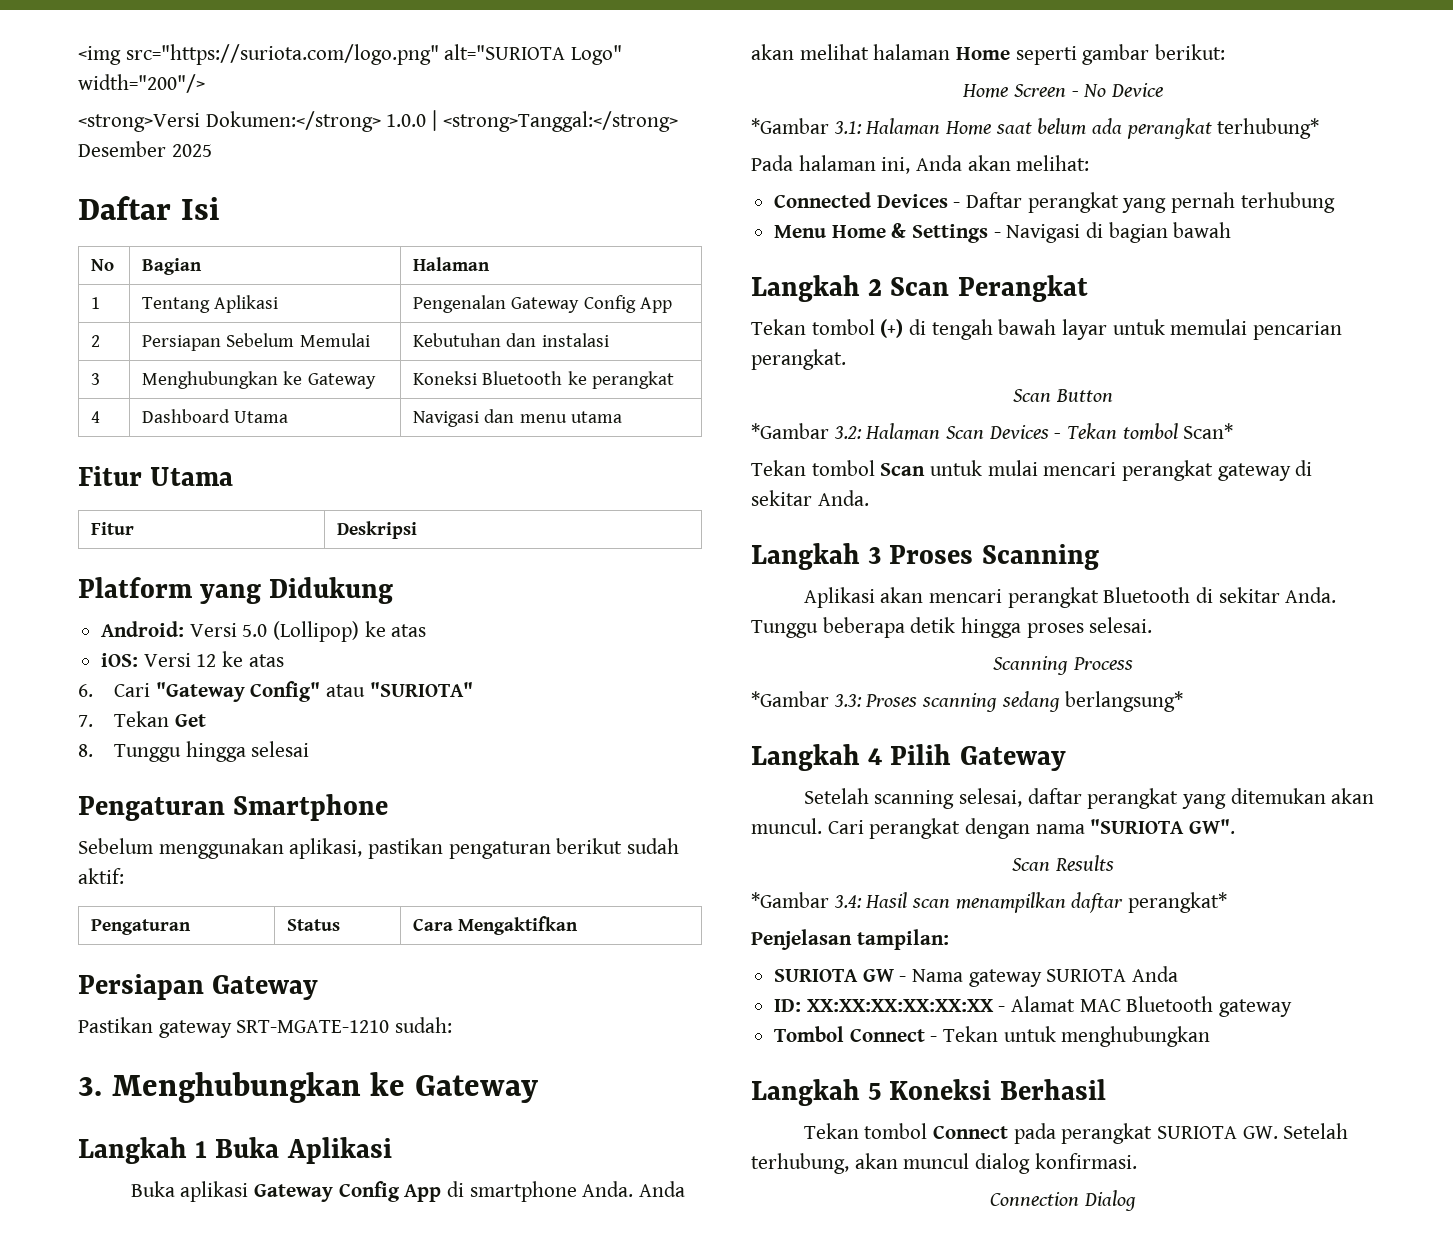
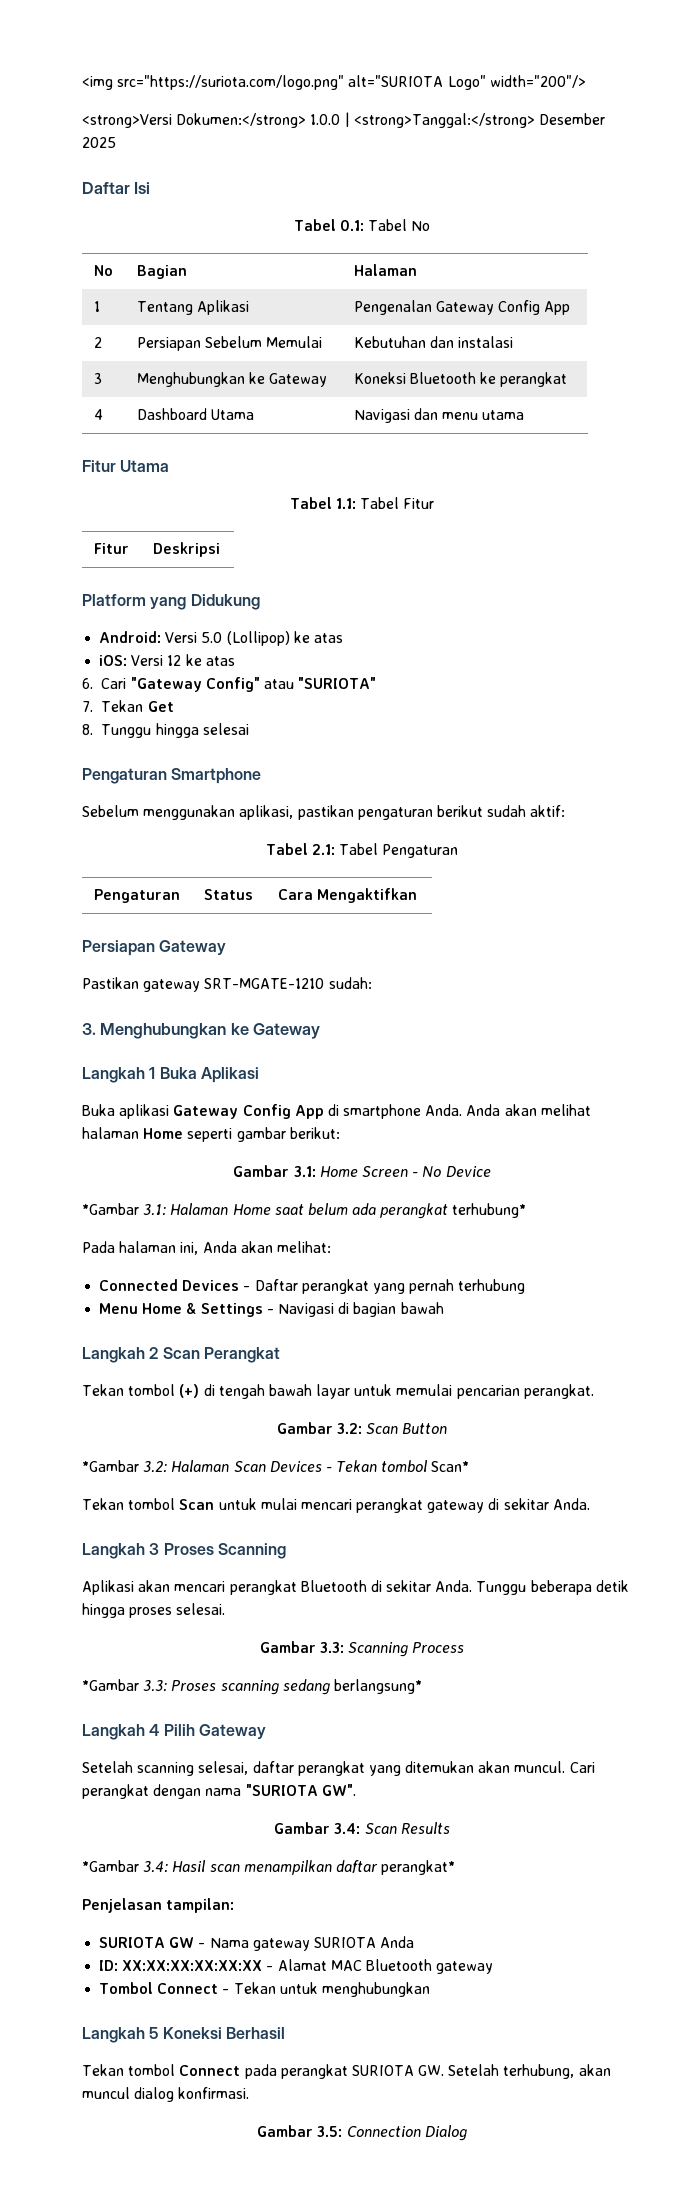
(219, 208) none -> [293,219,431,231] // Tabel 0.1: Tabel No
(234, 476) none -> [289,497,435,509] // Tabel 1.1: Tabel Fitur
(124, 876) none -> [265,843,459,858] // Tabel 2.1: Tabel Pengaturan
(1226, 52) none -> [233,1165,316,1177] Gambar 3.1:
(846, 359) none -> [276,1422,362,1434] Gambar 3.2:
(1153, 625) none -> [259,1641,344,1653] Gambar 3.3:
(1236, 826) none -> [274,1822,361,1834] Gambar 3.4:
(1137, 1161) none -> [257,2125,343,2137] Gambar 3.5:

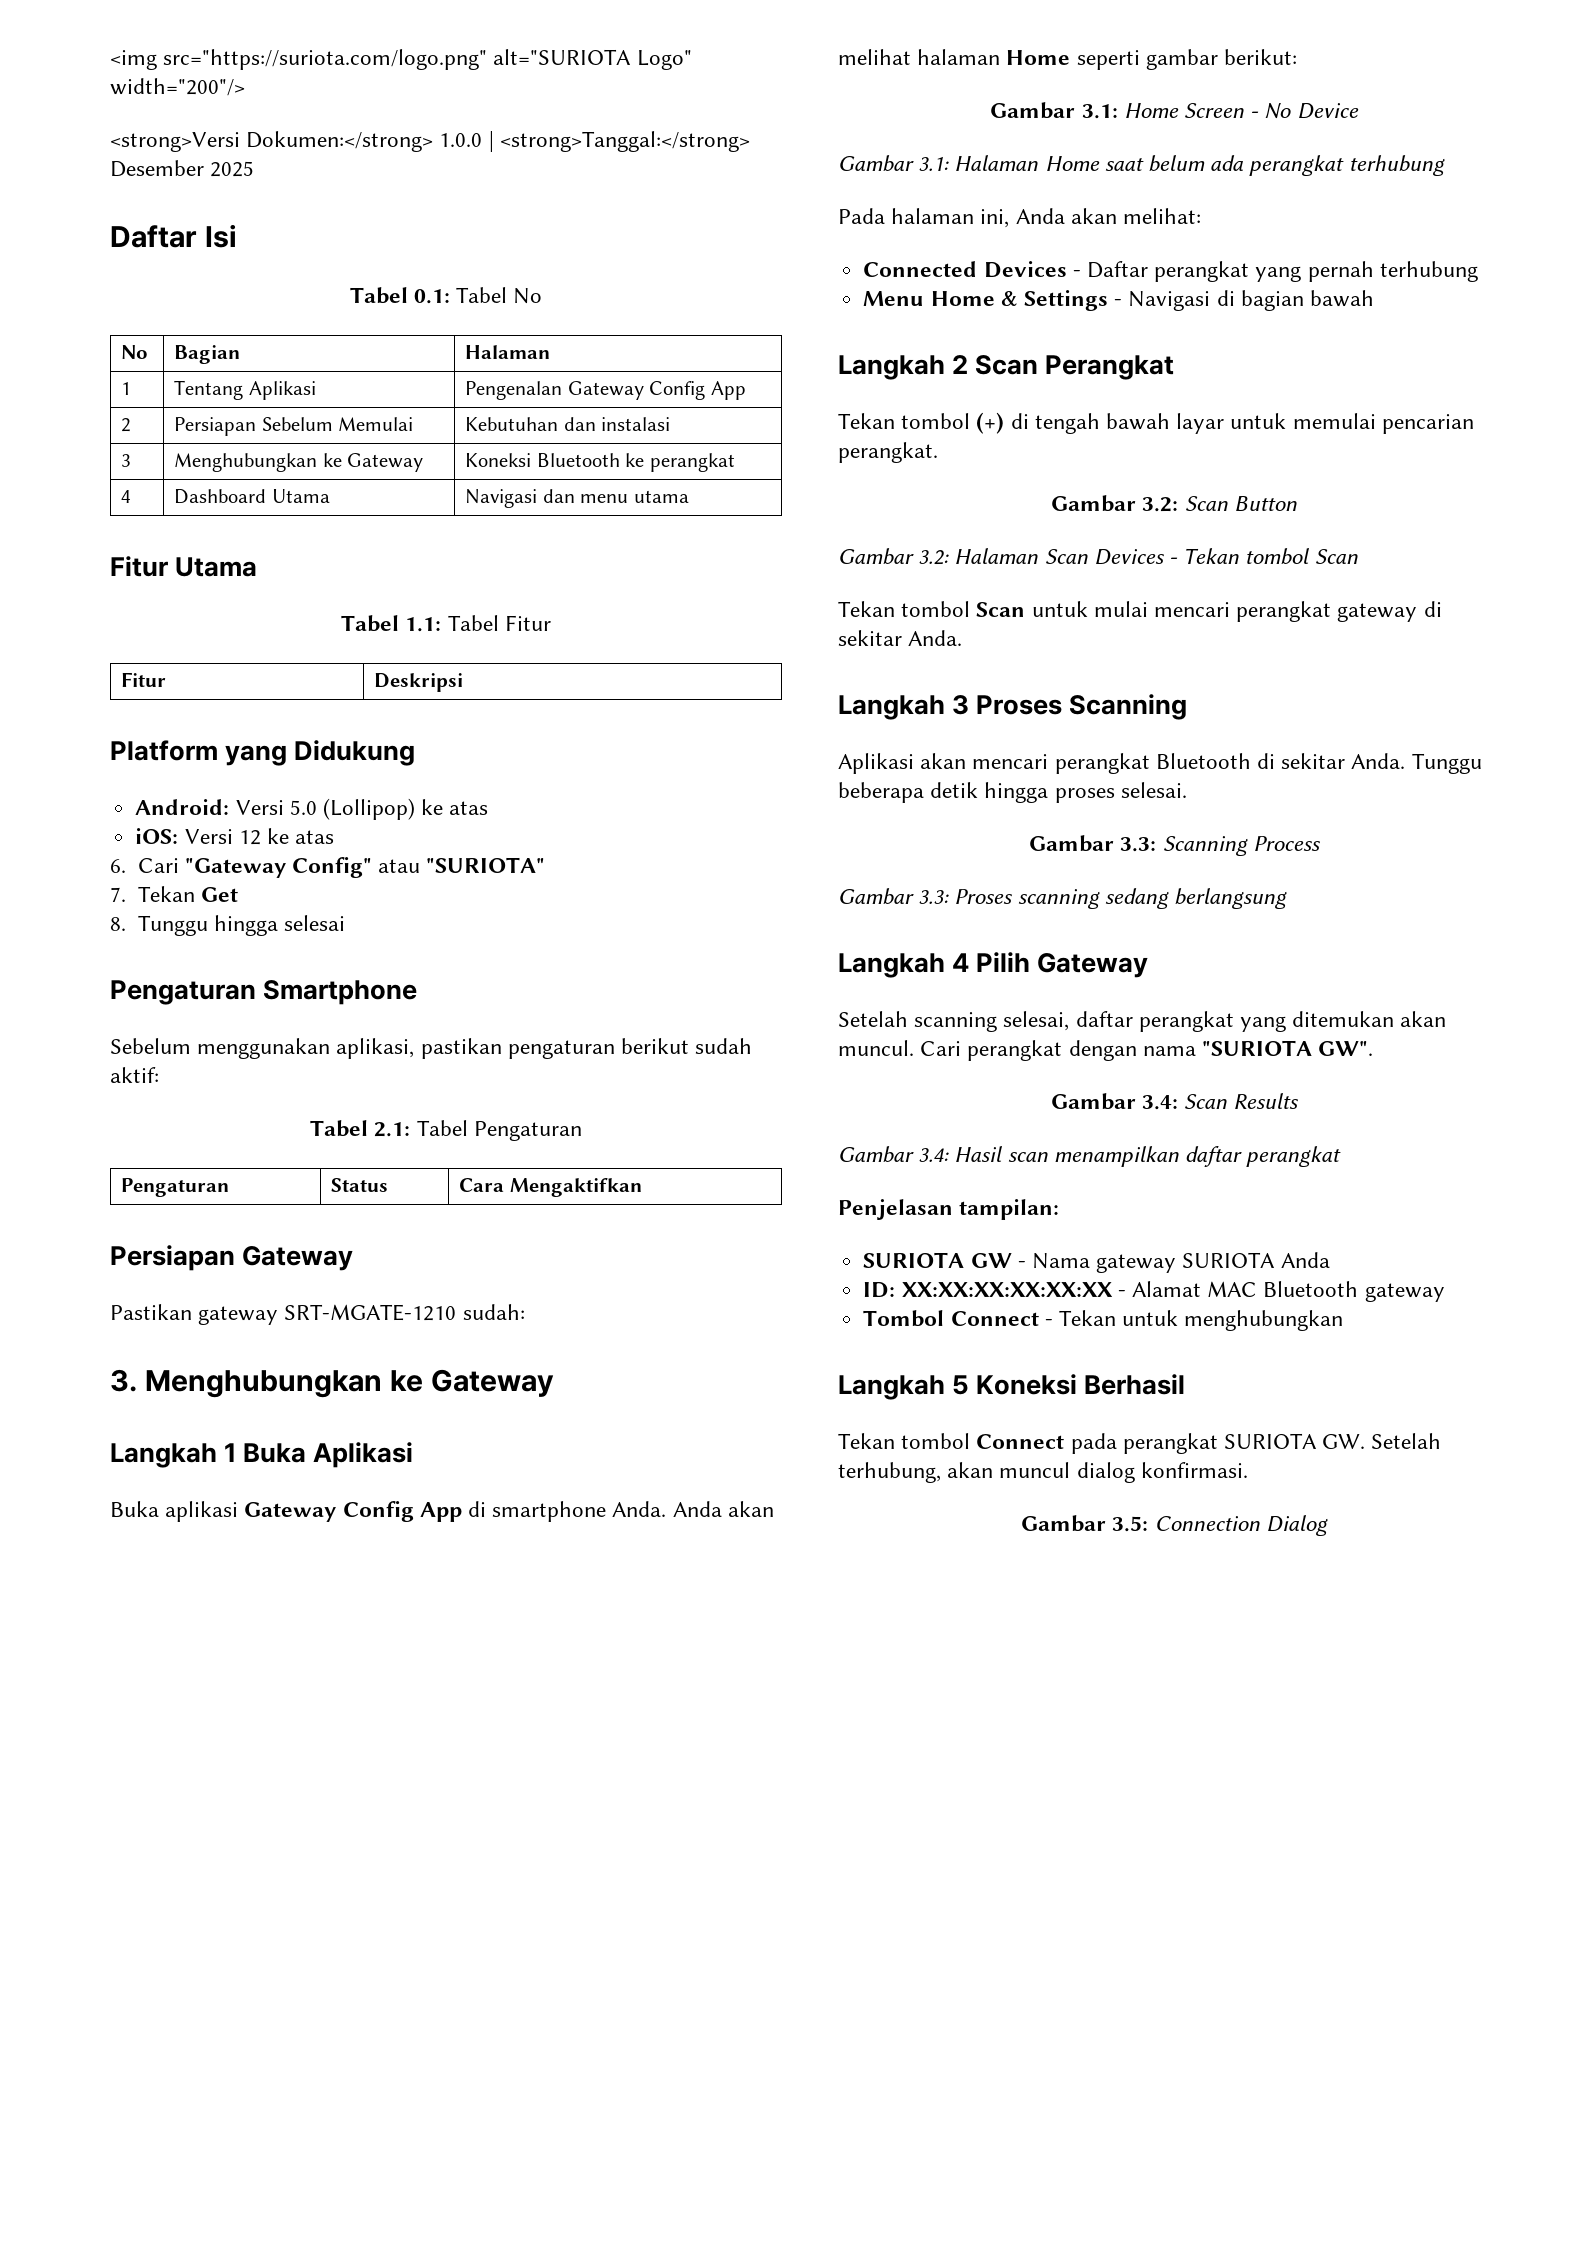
[82,1203,139,1215] *Gambar -> [838,155,914,172] Gambar
[452,1203,527,1218] terhubung* -> [1348,155,1445,176] terhubung
[82,1460,139,1472] *Gambar -> [838,548,914,565] Gambar
[431,1461,470,1472] Scan* -> [1314,549,1358,564] Scan
[82,1679,139,1691] *Gambar -> [838,888,914,905] Gambar
[333,1679,422,1694] berlangsung* -> [1174,888,1288,909] berlangsung
[82,1860,139,1872] *Gambar -> [838,1146,914,1163] Gambar
[381,1860,456,1875] perangkat* -> [1246,1146,1342,1167] perangkat

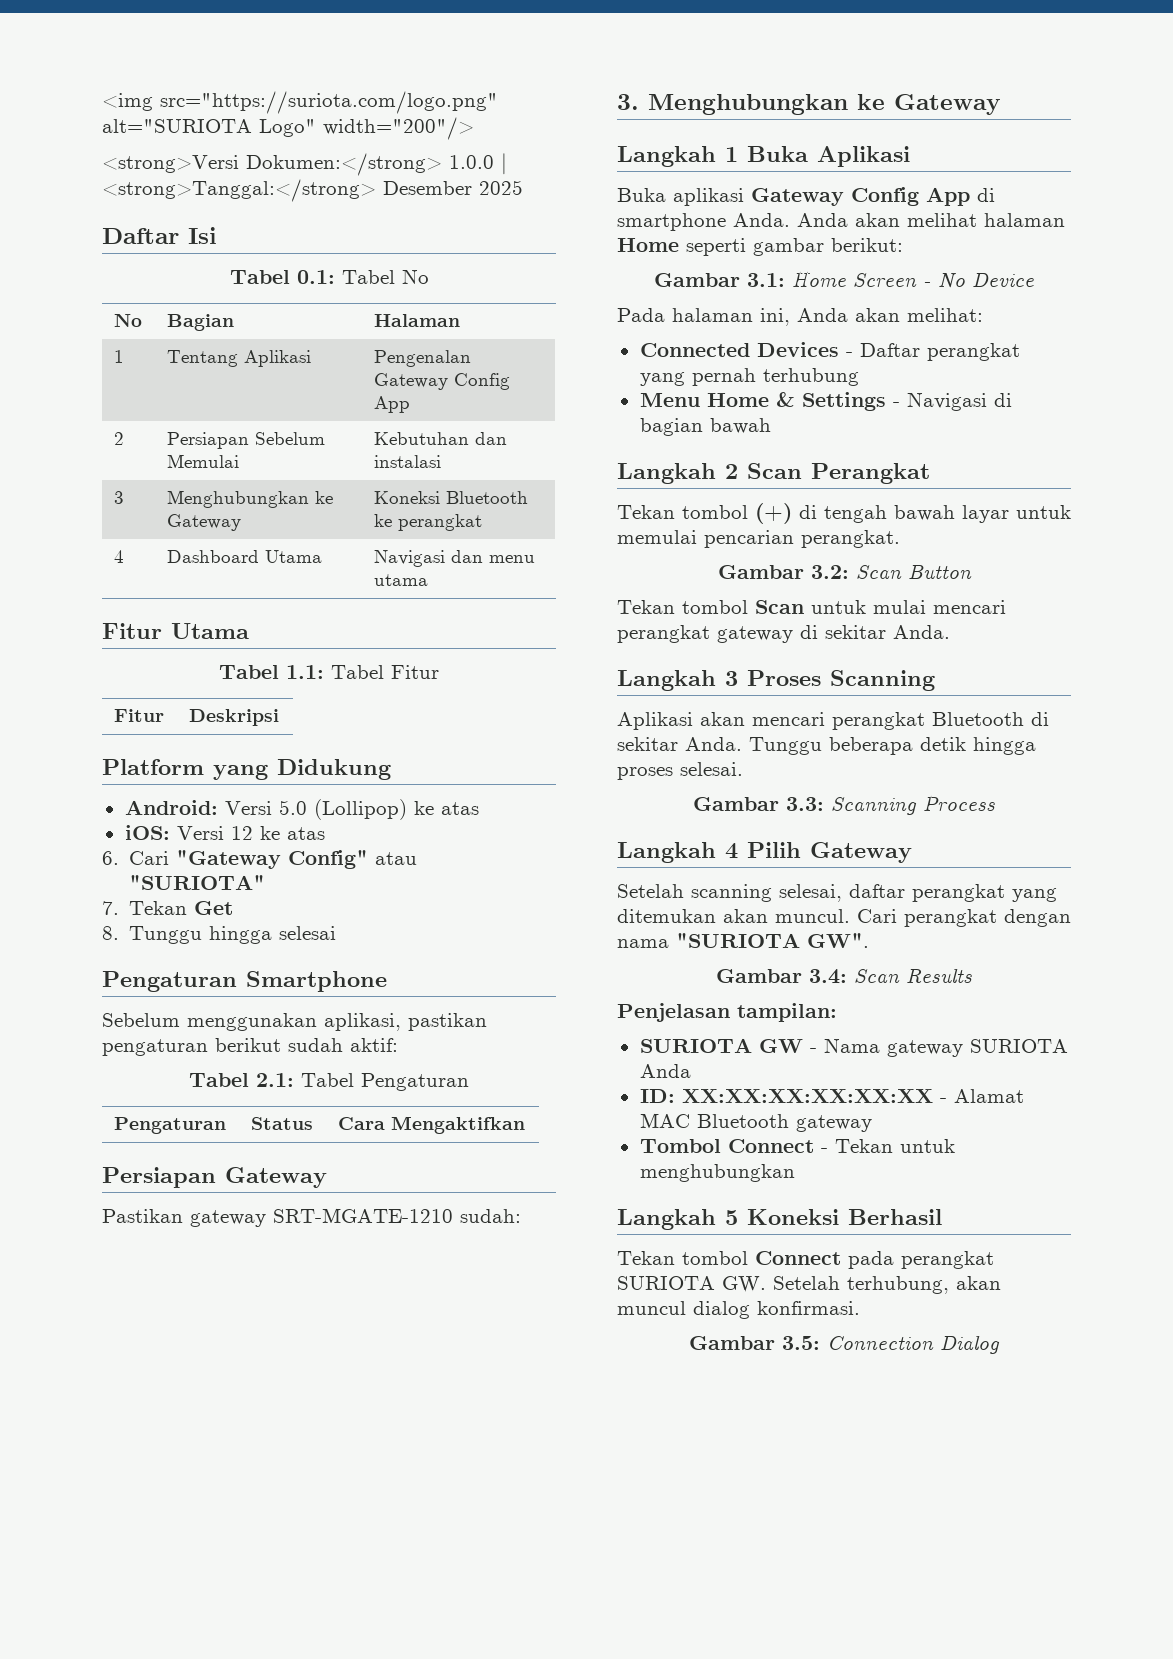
[838,155,1445,176] // Gambar 3.1: Halaman Home saat belum ada perangkat terhubung -> (1034, 280) none
[838,548,1358,565] // Gambar 3.2: Halaman Scan Devices - Tekan tombol Scan -> (972, 572) none
[838,888,1288,909] // Gambar 3.3: Proses scanning sedang berlangsung -> (995, 803) none
[838,1146,1342,1167] // Gambar 3.4: Hasil scan menampilkan daftar perangkat -> (972, 975) none

